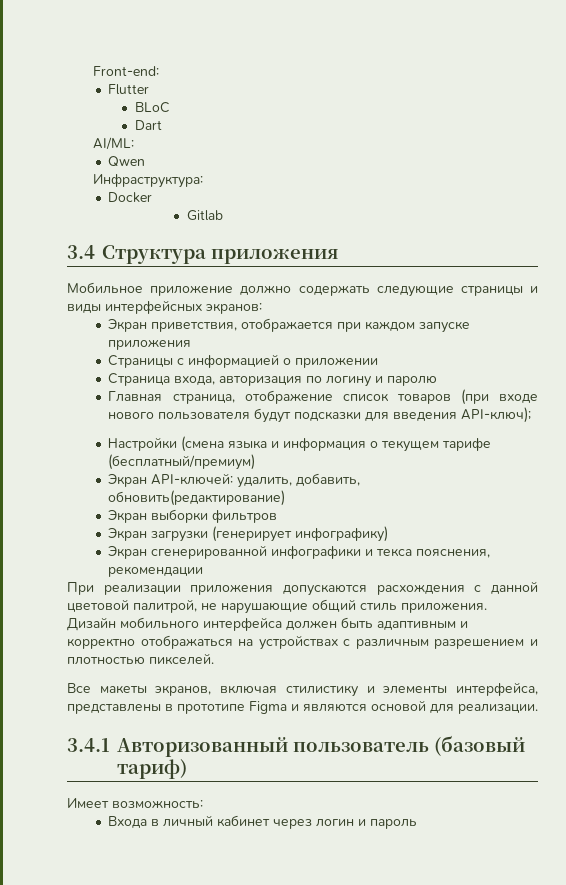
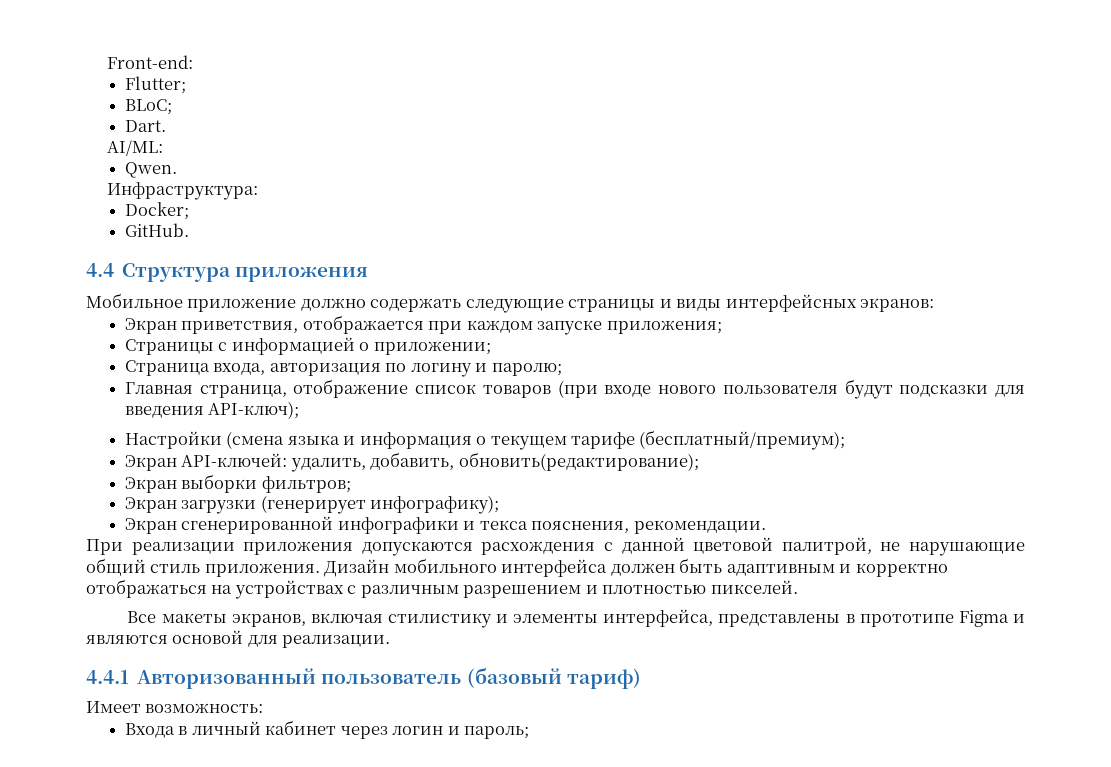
[108,84,150,95] [134,102,170,113] [134,120,162,130] Flutter // BLoC // Dart -> [124,76,186,94] [124,99,172,115] [124,120,166,132] Flutter; // BLoC; // Dart.
[108,156,146,167] Qwen -> [124,162,177,178] Qwen.
[108,192,153,203] [186,210,223,221] [67,245,95,259] Docker // Gitlab // 3.4 -> [124,202,189,220] [124,223,189,237] [86,263,114,277] Docker; // GitHub. // 4.4
[108,339,192,350] приложения -> [606,320,722,334] приложения;
[295,357,379,368] приложении -> [373,341,491,355] приложении;
[387,376,438,386] паролю -> [491,363,562,376] паролю;
[108,454,256,470] (бесплатный/премиум) -> [639,430,846,450] (бесплатный/премиум);
[108,490,286,506] обновить(редактирование) -> [458,452,699,471] обновить(редактирование);
[212,509,278,523] фильтров -> [261,476,351,493] фильтров;
[295,526,389,542] инфографику) -> [370,495,500,514] инфографику);
[108,566,204,577] рекомендации -> [633,520,766,534] рекомендации.
[67,738,110,752] 3.4.1 -> [86,670,129,684] 4.4.1
[370,819,418,829] пароль -> [464,726,530,739] пароль;

